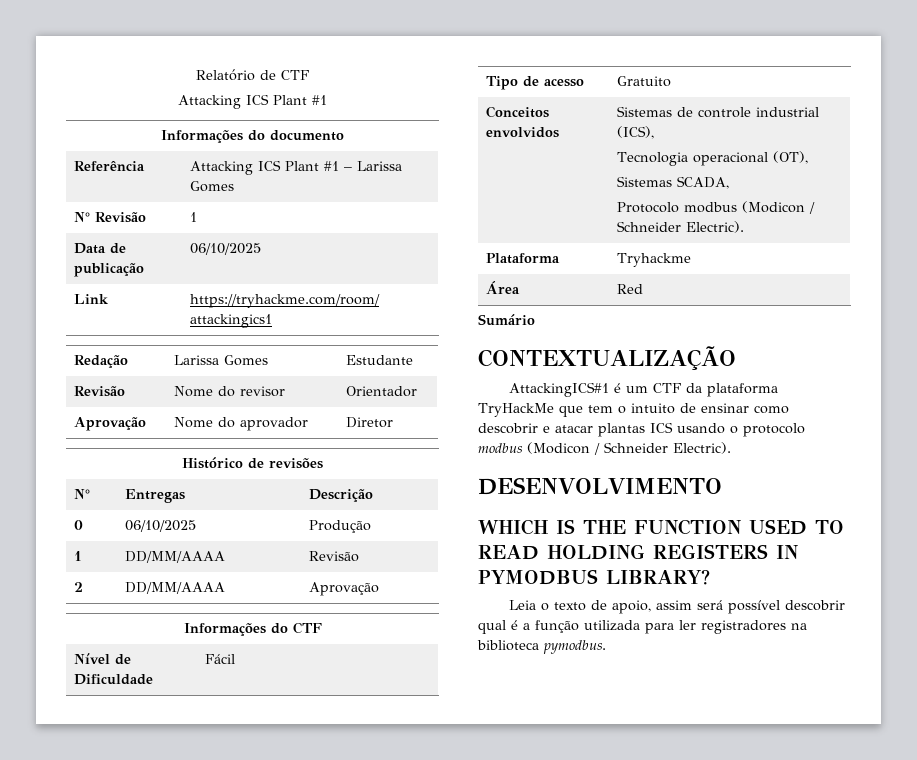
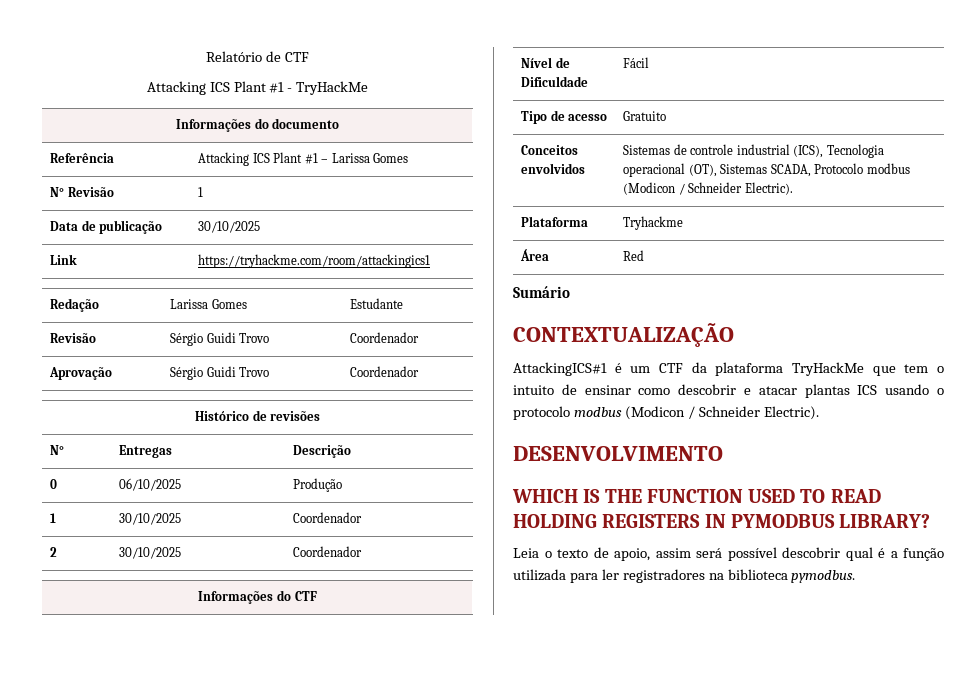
(327, 100) none -> [287,81,369,95] - TryHackMe
[190,243,262,255] 06/10/2025 -> [198,221,261,233] 30/10/2025
[174,386,286,397] [346,386,418,397] [74,417,147,431] [174,417,309,431] [346,417,394,428] Nome do revisor | Orientador // Aprovação | Nome do aprovador | Diretor -> [170,332,270,346] [350,332,420,343] [49,367,113,380] [170,366,270,380] [350,366,420,377] Sérgio Guidi Trovo | Coordenador // Aprovação | Sérgio Guidi Trovo | Coordenador
[125,551,226,563] [309,551,360,562] DD/MM/AAAA | Revisão -> [119,513,182,525] [293,512,363,523] 30/10/2025 | Coordenador
[125,582,226,594] [309,582,380,596] DD/MM/AAAA | Aprovação -> [119,547,182,559] [293,546,363,557] 30/10/2025 | Coordenador
(655, 132) // -> (824, 151) none
(809, 157) // -> (717, 170) none
(730, 182) // -> (811, 170) none

